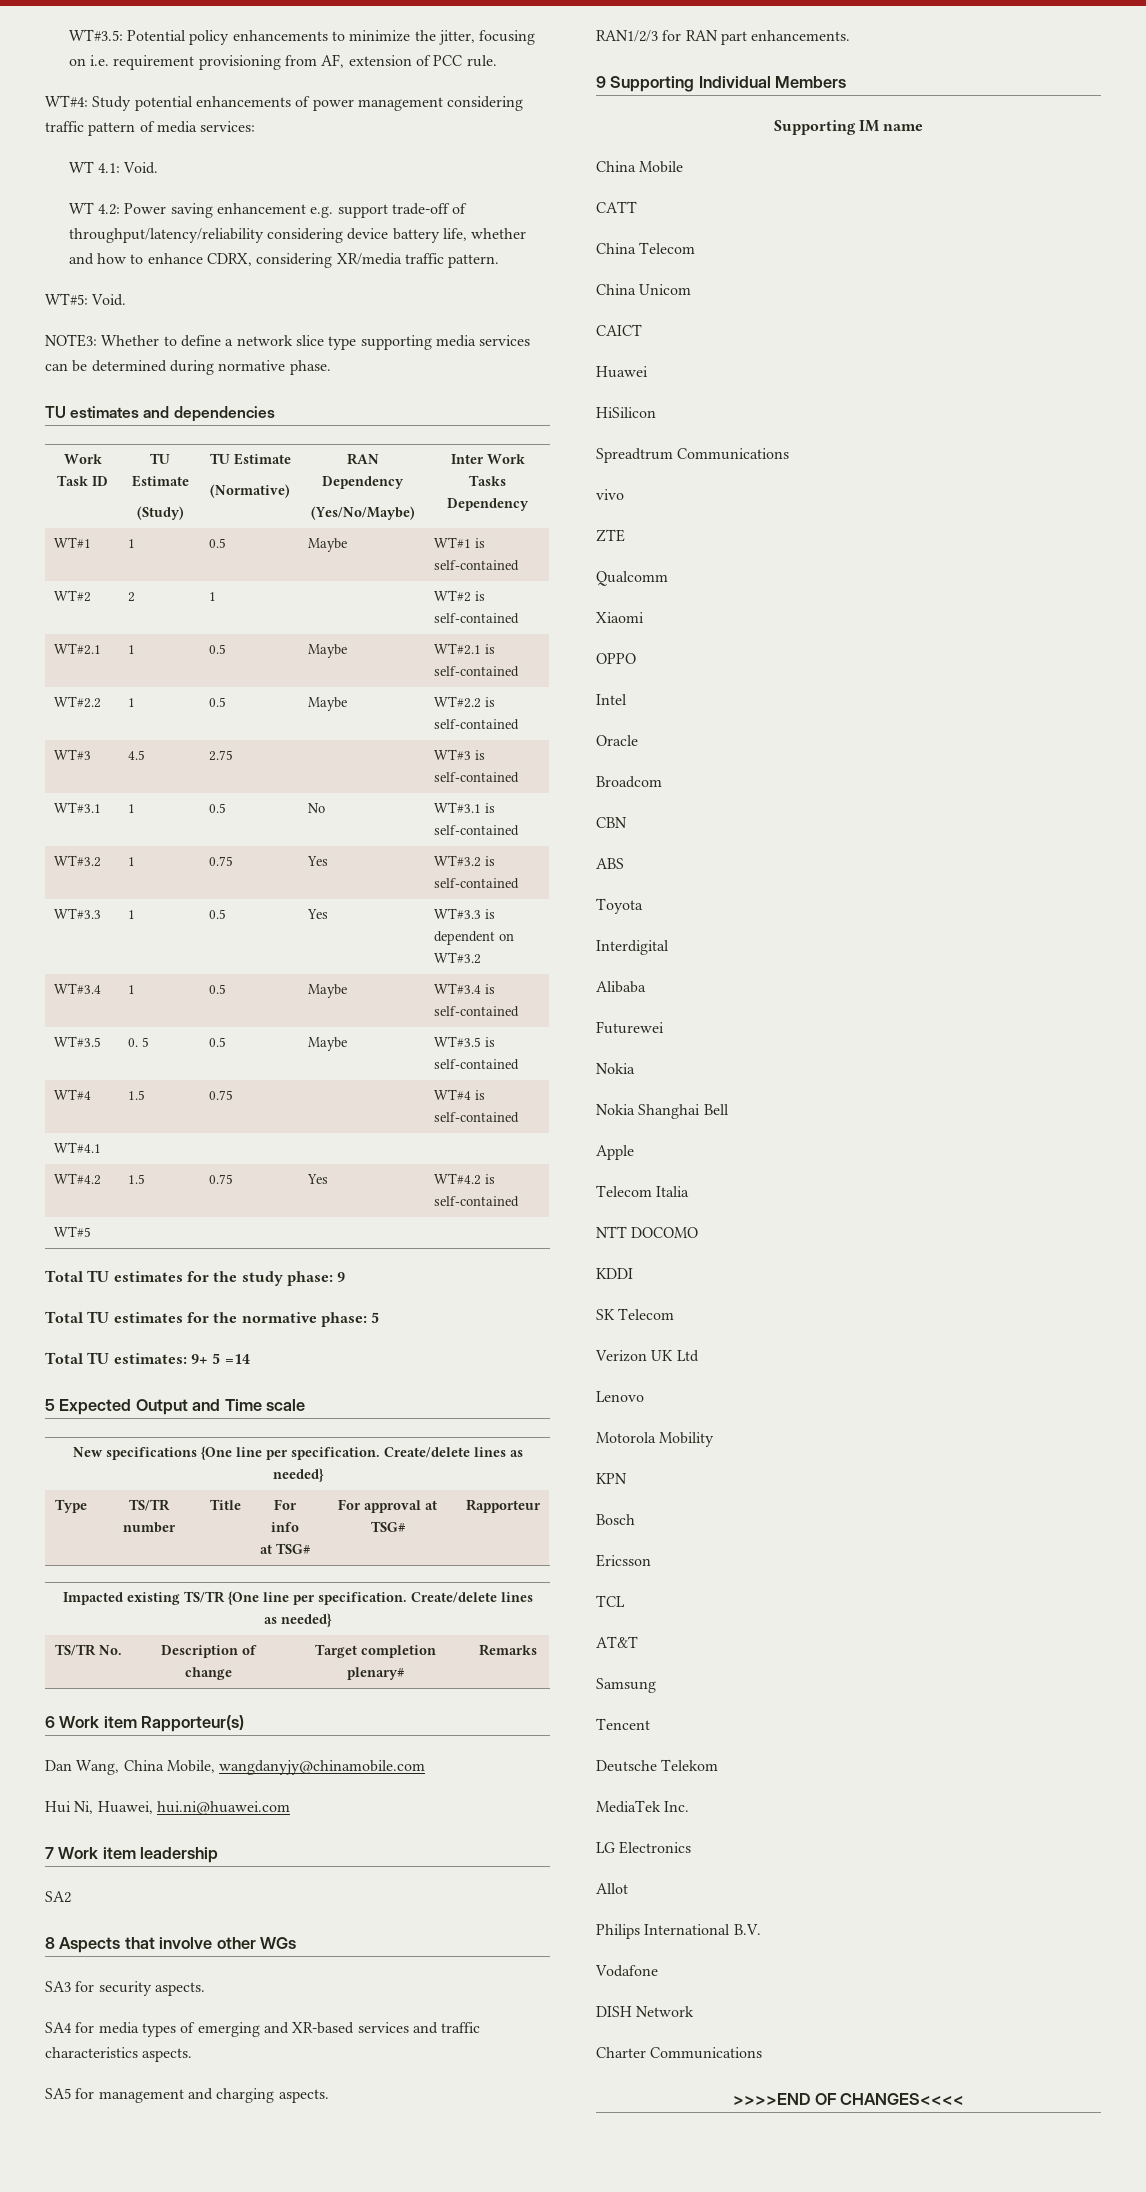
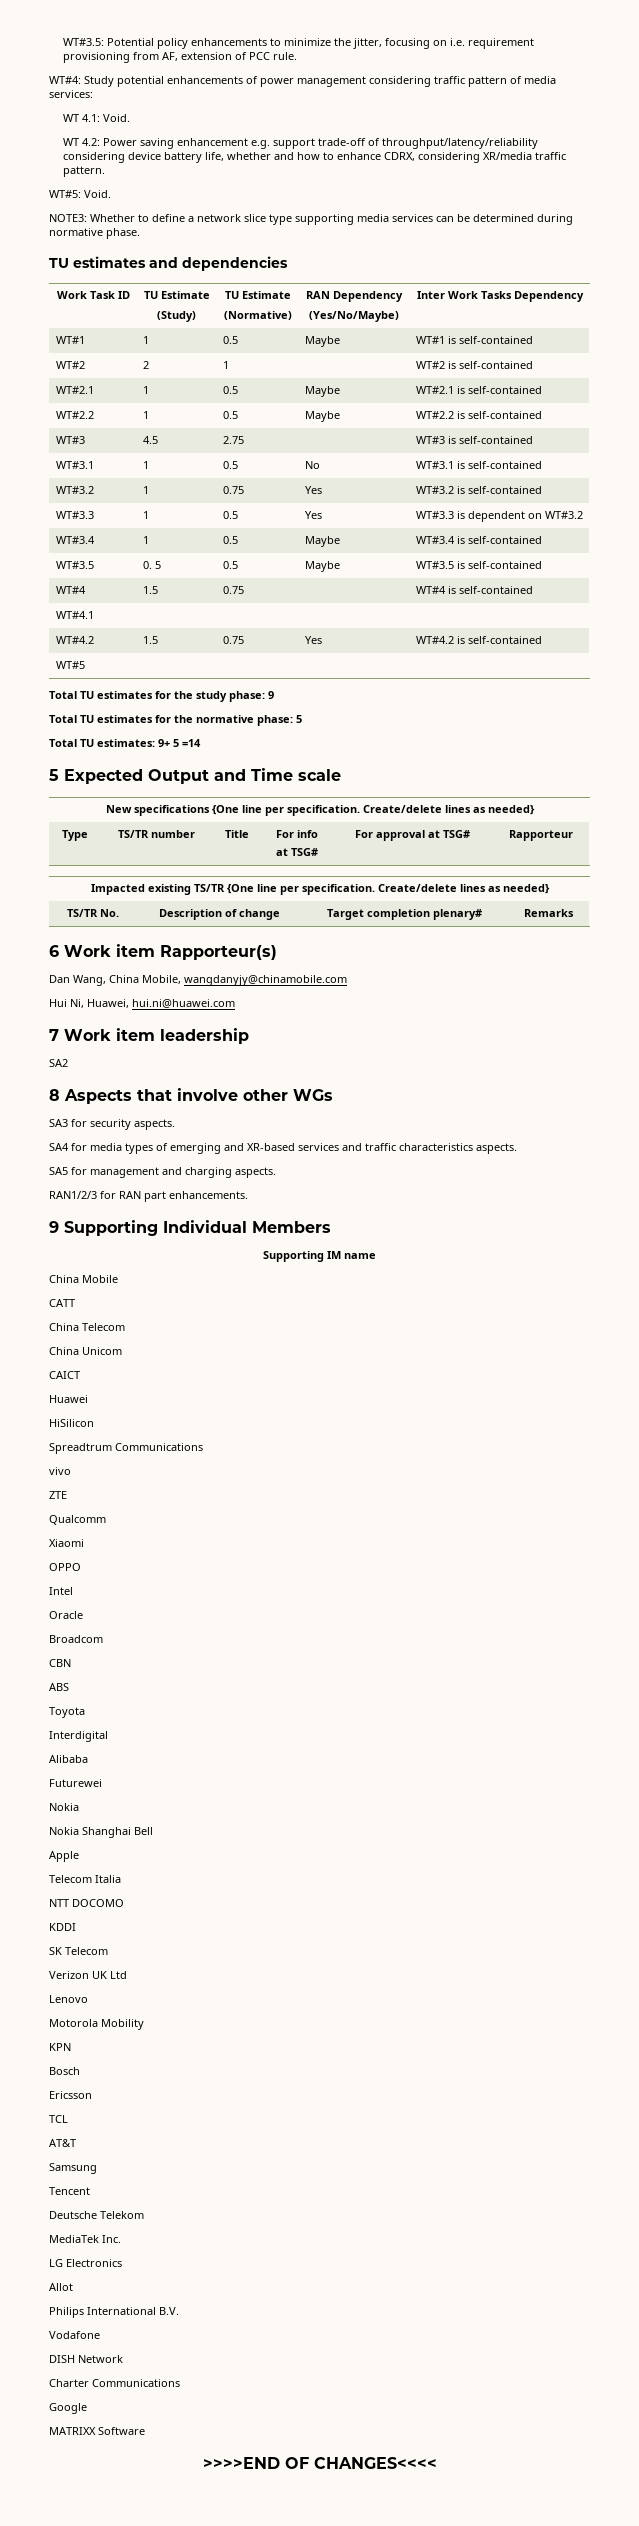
(763, 2053) none -> [49,2403,87,2414] [49,2427,145,2435] // Google // MATRIXX Software

